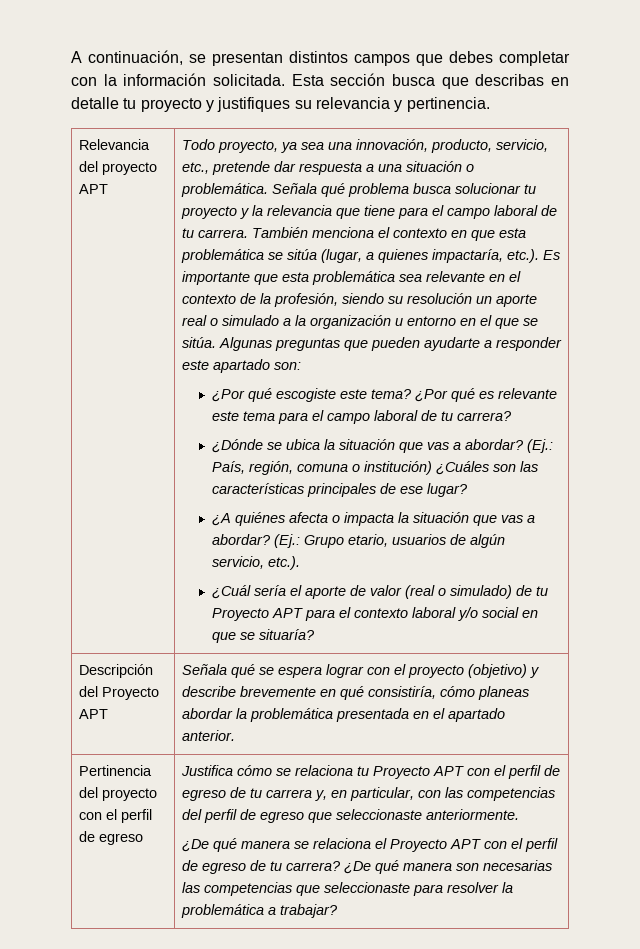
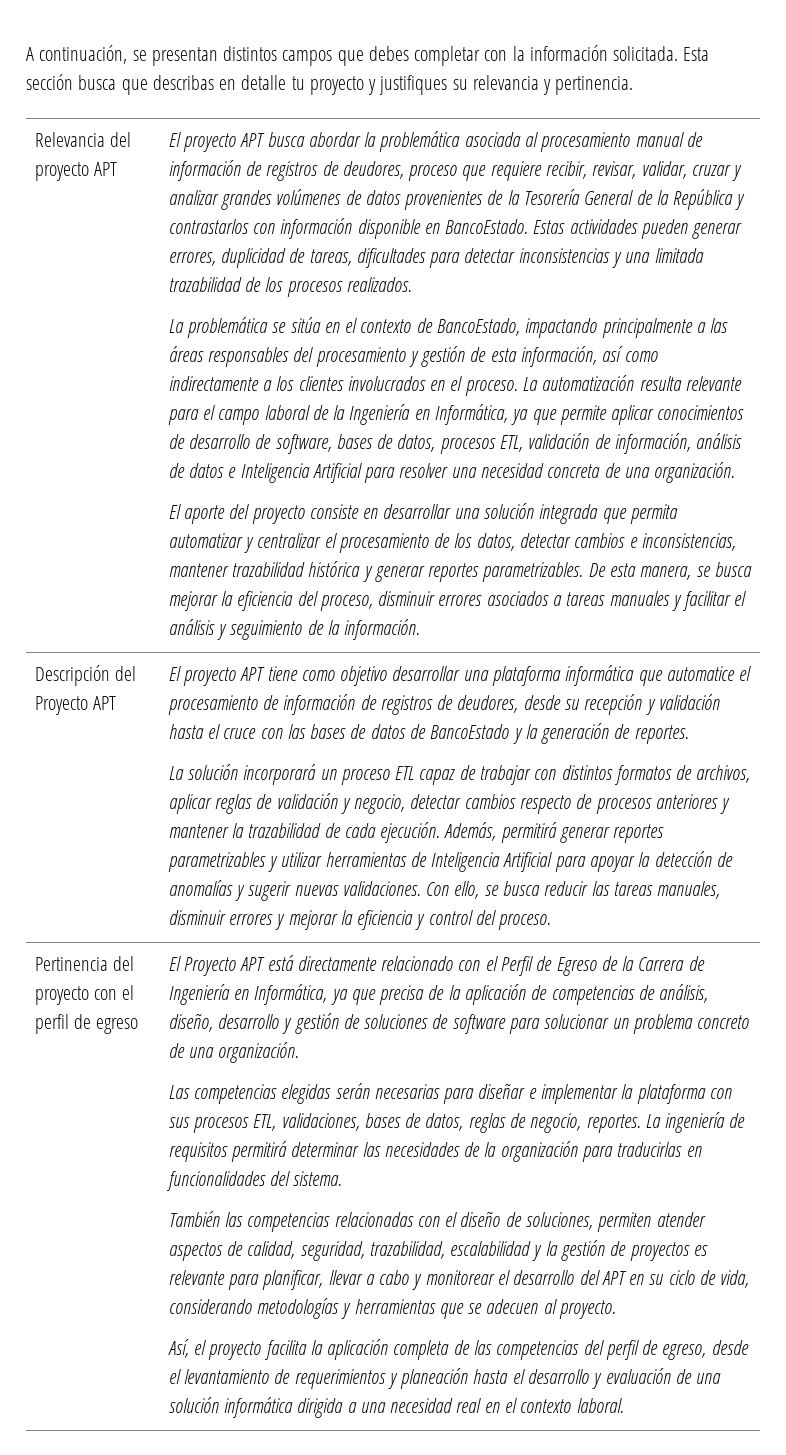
[181,139,548,153] [181,161,474,175] [180,183,536,197] [180,205,557,219] [181,227,526,241] [180,249,560,263] [181,271,521,285] [181,293,537,307] [181,315,538,329] [181,337,562,351] [181,359,301,373] [212,388,558,402] [212,410,513,424] [212,439,554,453] [212,461,539,475] [212,483,469,497] [212,512,536,526] [212,534,506,548] [212,556,301,570] [212,585,549,599] [212,607,539,621] [212,629,316,643] [78,664,153,678] [78,686,159,700] [78,709,108,719] [181,664,539,678] [181,686,529,700] [181,708,505,722] [181,730,235,741] Todo proyecto, ya sea una innovación, producto, servicio, etc., pretende dar respuesta a una situación o problemática. Señala qué problema busca solucionar tu proyecto y la relevancia que tiene para el campo laboral de tu carrera. También menciona el contexto en que esta problemática se sitúa (lugar, a quienes impactaría, etc.). Es importante que esta problemática sea relevante en el contexto de la profesión, siendo su resolución un aporte real o simulado a la organización u entorno en el que se sitúa. Algunas preguntas que pueden ayudarte a responder este apartado son: // ¿Por qué escogiste este tema? ¿Por qué es relevante este tema para el campo laboral de tu carrera? // ¿Dónde se ubica la situación que vas a abordar? (Ej.: País, región, comuna o institución) ¿Cuáles son las características principales de ese lugar? // ¿A quiénes afecta o impacta la situación que vas a abordar? (Ej.: Grupo etario, usuarios de algún servicio, etc.). // ¿Cuál sería el aporte de valor (real o simulado) de tu Proyecto APT para el contexto laboral y/o social en que se situaría? // Descripción del Proyecto APT | Señala qué se espera lograr con el proyecto (objetivo) y describe brevemente en qué consistiría, cómo planeas abordar la problemática presentada en el apartado anterior. -> [168,131,703,152] [168,160,743,181] [168,189,746,210] [168,218,743,239] [168,248,704,268] [168,277,412,297] [168,317,729,338] [168,346,658,367] [168,375,742,396] [167,404,745,425] [168,433,743,454] [168,462,736,483] [168,503,678,524] [168,533,736,553] [168,561,752,582] [168,591,747,611] [168,619,421,640] [34,665,137,686] [34,696,117,715] [168,665,752,686] [167,694,720,715] [168,723,689,744] [168,764,751,785] [168,793,731,814] [168,822,665,843] [167,851,733,872] [168,880,721,901] [168,910,552,930] El proyecto APT busca abordar la problemática asociada al procesamiento manual de información de registros de deudores, proceso que requiere recibir, revisar, validar, cruzar y analizar grandes volúmenes de datos provenientes de la Tesorería General de la República y contrastarlos con información disponible en BancoEstado. Estas actividades pueden generar errores, duplicidad de tareas, dificultades para detectar inconsistencias y una limitada trazabilidad de los procesos realizados. // La problemática se sitúa en el contexto de BancoEstado, impactando principalmente a las áreas responsables del procesamiento y gestión de esta información, así como indirectamente a los clientes involucrados en el proceso. La automatización resulta relevante para el campo laboral de la Ingeniería en Informática, ya que permite aplicar conocimientos de desarrollo de software, bases de datos, procesos ETL, validación de información, análisis de datos e Inteligencia Artificial para resolver una necesidad concreta de una organización. // El aporte del proyecto consiste en desarrollar una solución integrada que permita automatizar y centralizar el procesamiento de los datos, detectar cambios e inconsistencias, mantener trazabilidad histórica y generar reportes parametrizables. De esta manera, se busca mejorar la eficiencia del proceso, disminuir errores asociados a tareas manuales y facilitar el análisis y seguimiento de la información. // Descripción del Proyecto APT | El proyecto APT tiene como objetivo desarrollar una plataforma informática que automatice el procesamiento de información de registros de deudores, desde su recepción y validación hasta el cruce con las bases de datos de BancoEstado y la generación de reportes. // La solución incorporará un proceso ETL capaz de trabajar con distintos formatos de archivos, aplicar reglas de validación y negocio, detectar cambios respecto de procesos anteriores y mantener la trazabilidad de cada ejecución. Además, permitirá generar reportes parametrizables y utilizar herramientas de Inteligencia Artificial para apoyar la detección de anomalías y sugerir nuevas validaciones. Con ello, se busca reducir las tareas manuales, disminuir errores y mejorar la eficiencia y control del proceso.
[180,765,560,779] [181,787,441,801] Justifica cómo se relaciona tu Proyecto APT con el perfil de egreso de tu carrera y, en particular, con -> [168,955,705,976] [168,984,709,1005] [168,1013,750,1034] [168,1042,300,1063] [168,1083,732,1104] [168,1112,746,1133] [168,1141,702,1162] [166,1171,343,1191] [168,1211,706,1232] [168,1240,708,1261] [168,1270,750,1290] [168,1298,616,1319] [167,1339,470,1360] El Proyecto APT está directamente relacionado con el Perfil de Egreso de la Carrera de Ingeniería en Informática, ya que precisa de la aplicación de competencias de análisis, diseño, desarrollo y gestión de soluciones de software para solucionar un problema concreto de una organización. // Las competencias elegidas serán necesarias para diseñar e implementar la plataforma con sus procesos ETL, validaciones, bases de datos, reglas de negocio, reportes. La ingeniería de requisitos permitirá determinar las necesidades de la organización para traducirlas en funcionalidades del sistema. // También las competencias relacionadas con el diseño de soluciones, permiten atender aspectos de calidad, seguridad, trazabilidad, escalabilidad y la gestión de proyectos es relevante para planificar, llevar a cabo y monitorear el desarrollo del APT en su ciclo de vida, considerando metodologías y herramientas que se adecuen al proyecto. // Así, el proyecto facilita la aplicación completa de
[259,809,519,823] [181,838,558,852] [181,860,552,874] [181,882,513,896] [180,904,338,918] egreso que seleccionaste anteriormente. // ¿De qué manera se relaciona el Proyecto APT con el perfil de egreso de tu carrera? ¿De qué manera son necesarias las competencias que seleccionaste para resolver la problemática a trabajar? -> [662,1340,749,1360] [168,1368,722,1389] [168,1397,624,1418] egreso, desde el levantamiento de requerimientos y planeación hasta el desarrollo y evaluación de una solución informática dirigida a una necesidad real en el contexto laboral.

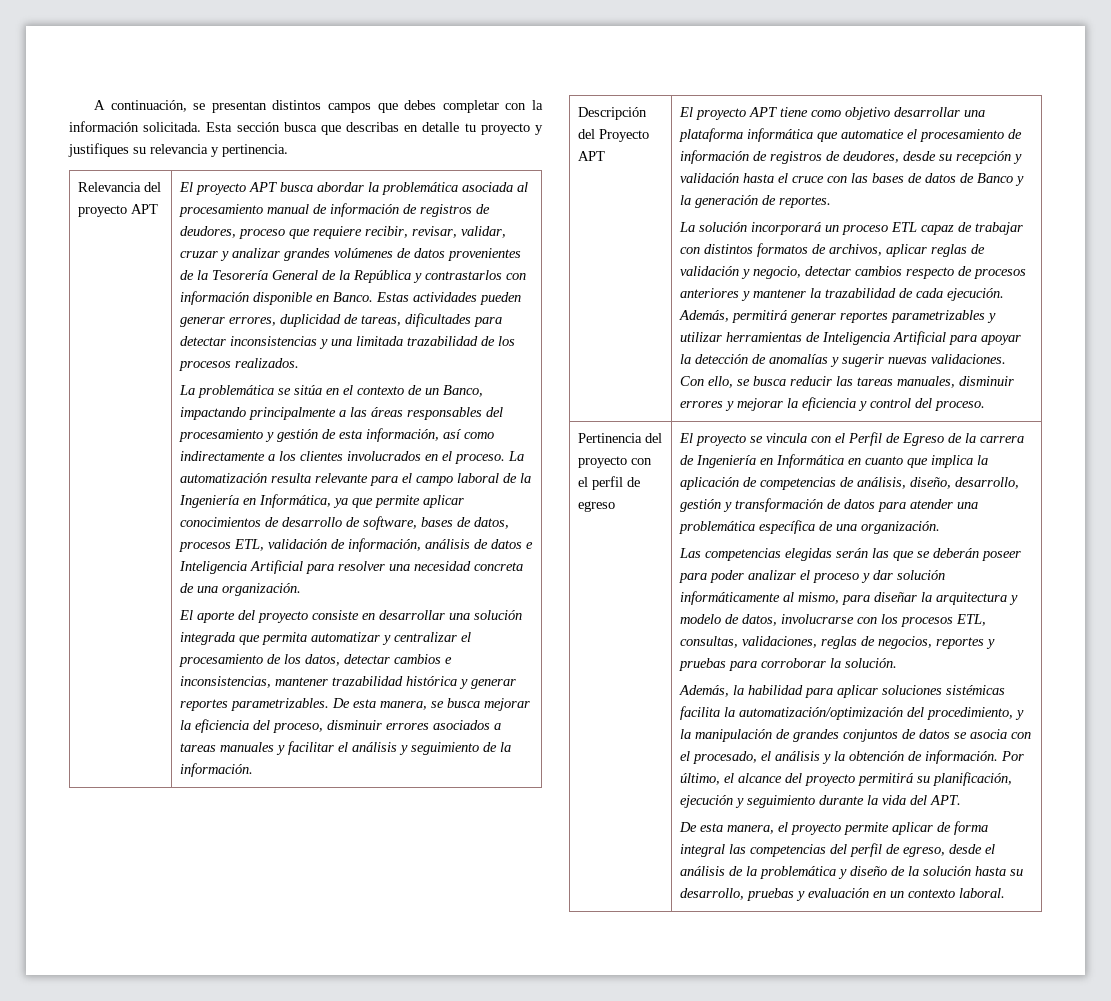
[445,219,529,234] BancoEstado. -> [333,292,374,302] Banco.
[436,318,520,336] BancoEstado, -> [425,385,484,397] un Banco,
[430,724,510,739] BancoEstado -> [977,173,1014,183] Banco
[184,955,454,976] Proyecto APT está directamente relacionado -> [696,433,808,446] proyecto se vincula
[638,957,685,971] Carrera -> [980,436,1025,443] carrera
[254,984,445,1005] Informática, ya que precisa de -> [776,454,974,468] Informática en cuanto que implica
[218,1013,750,1034] desarrollo y gestión de soluciones de software para solucionar un problema concreto -> [955,477,1020,489] [680,498,979,512] [679,520,816,534] desarrollo, gestión y transformación de datos para atender una problemática específica
[374,1083,732,1104] [168,1112,746,1133] [168,1141,702,1162] [166,1171,343,1191] [168,1211,706,1232] [168,1240,708,1261] [168,1270,750,1290] [168,1298,616,1319] [167,1339,470,1360] necesarias para diseñar e implementar la plataforma con sus procesos ETL, validaciones, bases de datos, reglas de negocio, reportes. La ingeniería de requisitos permitirá determinar las necesidades de la organización para traducirlas en funcionalidades del sistema. // También las competencias relacionadas con el diseño de soluciones, permiten atender aspectos de calidad, seguridad, trazabilidad, escalabilidad y la gestión de proyectos es relevante para planificar, llevar a cabo y monitorear el desarrollo del APT en su ciclo de vida, considerando metodologías y herramientas que se adecuen al proyecto. // Así, el proyecto facilita la aplicación completa de -> [872,548,1022,561] [679,570,946,583] [680,591,1019,605] [680,614,987,627] [680,636,996,649] [679,658,898,671] [679,685,1006,698] [680,706,1025,720] [680,729,1032,742] [680,750,1025,764] [680,772,1013,786] [680,795,962,808] [679,821,989,835] [680,844,726,857] las que se deberán poseer para poder analizar el proceso y dar solución informáticamente al mismo, para diseñar la arquitectura y modelo de datos, involucrarse con los procesos ETL, consultas, validaciones, reglas de negocios, reportes y pruebas para corroborar la solución. // Además, la habilidad para aplicar soluciones sistémicas facilita la automatización/optimización del procedimiento, y la manipulación de grandes conjuntos de datos se asocia con el procesado, el análisis y la obtención de información. Por último, el alcance del proyecto permitirá su planificación, ejecución y seguimiento durante la vida del APT. // De esta manera, el proyecto permite aplicar de forma integral
[184,1368,722,1389] [168,1397,517,1418] levantamiento de requerimientos y planeación hasta el desarrollo y evaluación de una solución informática dirigida a una necesidad real en el -> [680,866,1024,879] [680,888,905,901] análisis de la problemática y diseño de la solución hasta su desarrollo, pruebas y evaluación en un

